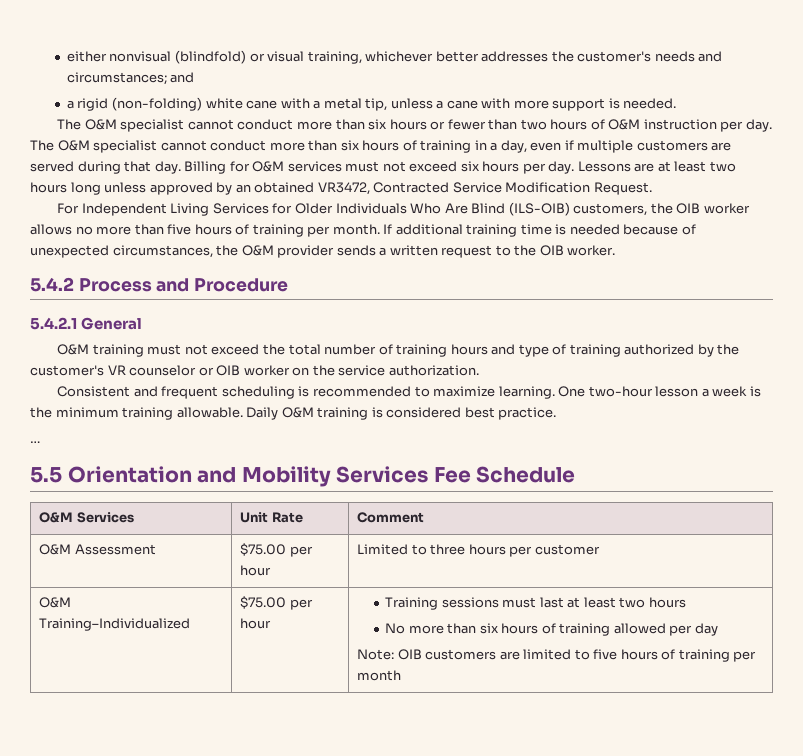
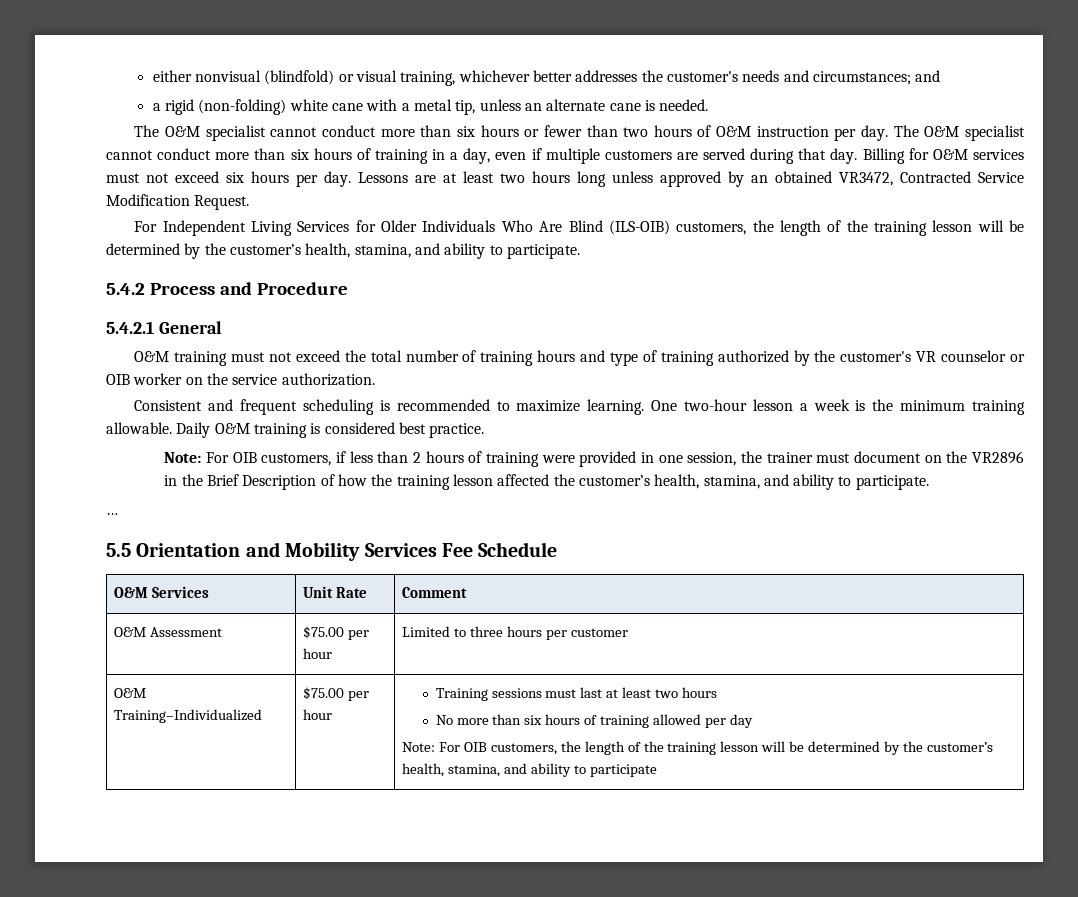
[436,98,606,111] a cane with more support -> [524,99,641,111] an alternate cane
[676,203,750,214] [30,224,696,237] [30,245,616,258] OIB worker allows no more than five hours of training per month. If additional training time is needed because of unexpected circumstances, the O&M provider sends a written request to the OIB worker. -> [779,220,1024,236] [106,243,580,259] length of the training lesson will be determined by the customer’s health, stamina, and ability to participate.
(557, 413) none -> [164,451,1024,467] [164,474,929,490] // Note: For OIB customers, if less than 2 hours of training were provided in one session, the trainer must document on the VR2896 in the Brief Description of how the training lesson affected the customer’s health, stamina, and ability to participate.
[397,649,757,662] [357,670,402,681] OIB customers are limited to five hours of training per month -> [439,741,993,755] [402,763,657,777] For OIB customers, the length of the training lesson will be determined by the customer’s health, stamina, and ability to participate

